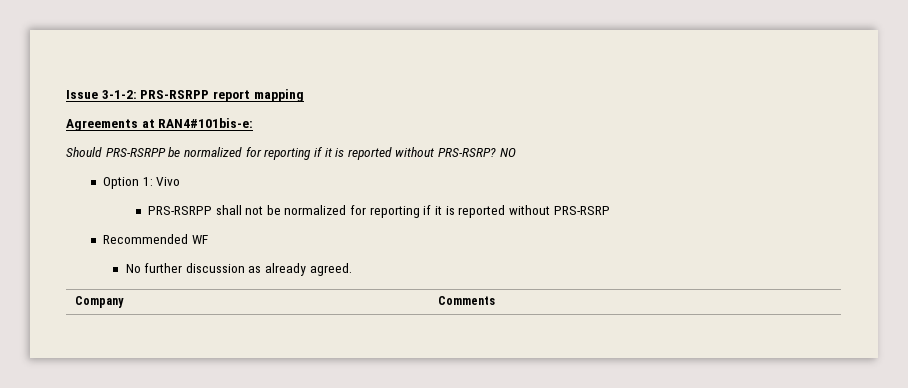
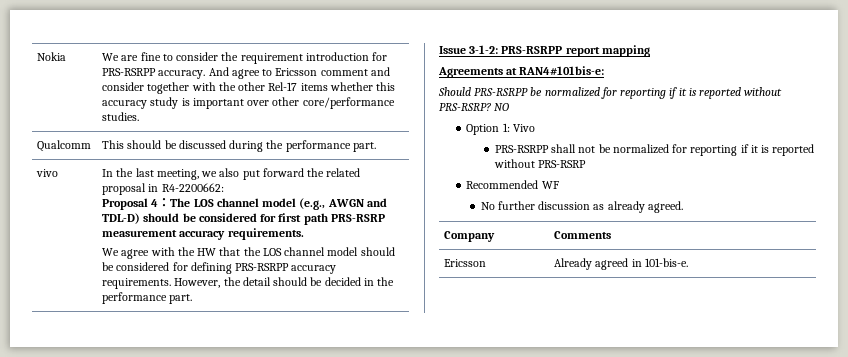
(66, 94) none -> [37,52,67,61] [102,52,388,64] [102,67,390,79] [102,82,396,94] [102,97,395,109] [102,112,140,121] [37,140,92,152] [102,140,376,152] [36,169,59,177] [102,168,361,180] [102,183,224,195] [102,198,387,210] [102,213,385,225] [102,228,304,240] [102,247,395,259] [102,262,337,274] [102,277,395,289] [102,292,193,304] Nokia | We are fine to consider the requirement introduction for PRS-RSRPP accuracy. And agree to Ericsson comment and consider together with the other Rel-17 items whether this accuracy study is important over other core/performance studies. // Qualcomm | This should be discussed during the performance part. // vivo | In the last meeting, we also put forward the related proposal in R4-2200662: // Proposal 4：The LOS channel model (e.g., AWGN and TDL-D) should be considered for first path PRS-RSRP measurement accuracy requirements. // We agree with the HW that the LOS channel model should be considered for defining PRS-RSRPP accuracy requirements. However, the detail should be decided in the performance part. //
(495, 300) none -> [444,259,487,267] [554,258,688,270] // Ericsson | Already agreed in 101-bis-e.

